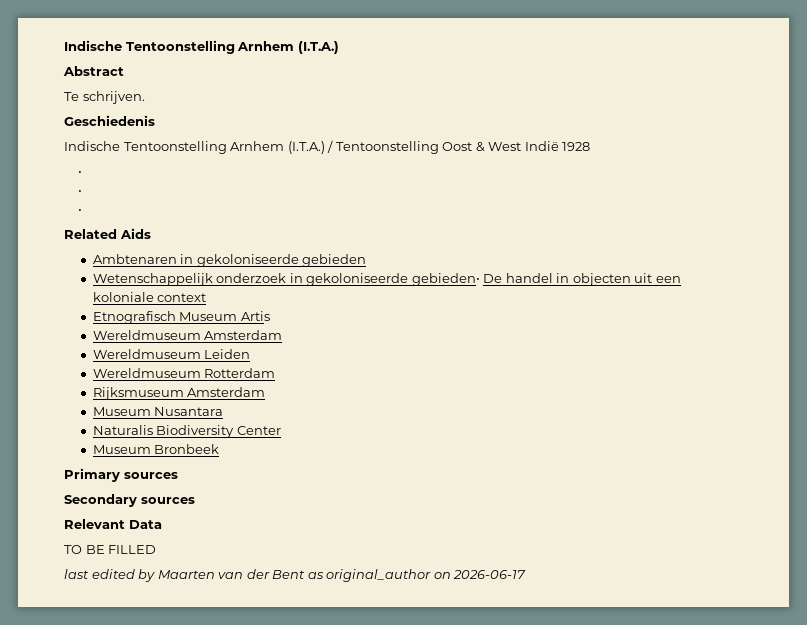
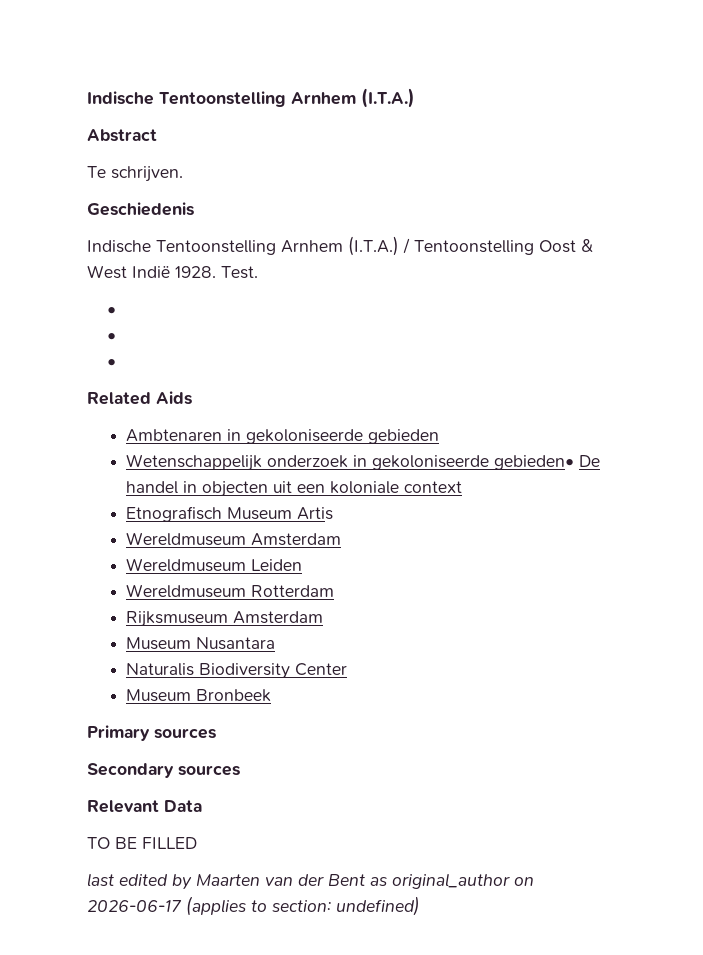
[562,142,591,151] 1928 -> [175,266,258,279] 1928. Test.
(527, 574) none -> [186,896,420,916] (applies to section: undefined)

